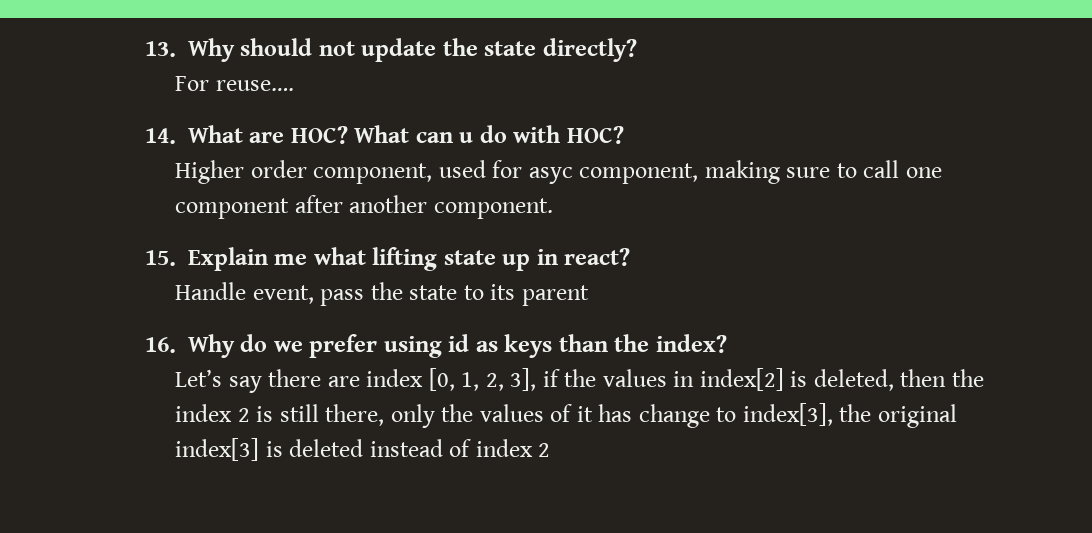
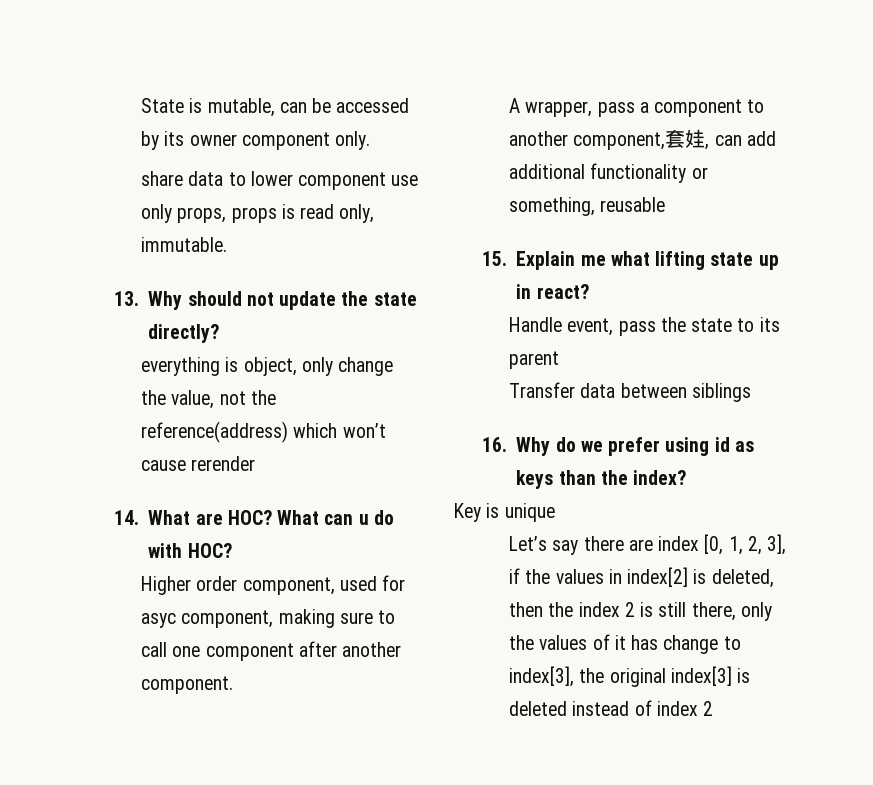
(144, 49) none -> [141,98,410,117] [141,131,371,150] [141,171,419,190] [141,204,375,223] [141,237,228,252] State is mutable, can be accessed by its owner component only. // share data to lower component use only props, props is read only, immutable. //
[175,76,294,91] For reuse…. -> [141,357,394,376] [141,390,276,409] [141,421,386,443] [141,456,256,471] everything is object, only change the value, not the reference(address) which won’t cause rerender
(553, 208) none -> [509,98,765,117] [509,129,776,150] [509,163,708,183] [509,197,666,216] // A wrapper, pass a component to another component,套娃, can add additional functionality or something, reusable
(589, 295) none -> [509,382,751,402] // Transfer data between siblings
(727, 343) none -> [454,503,555,522] // Key is unique

